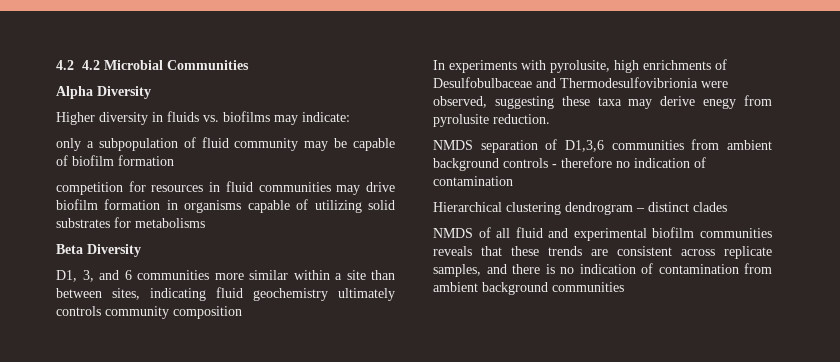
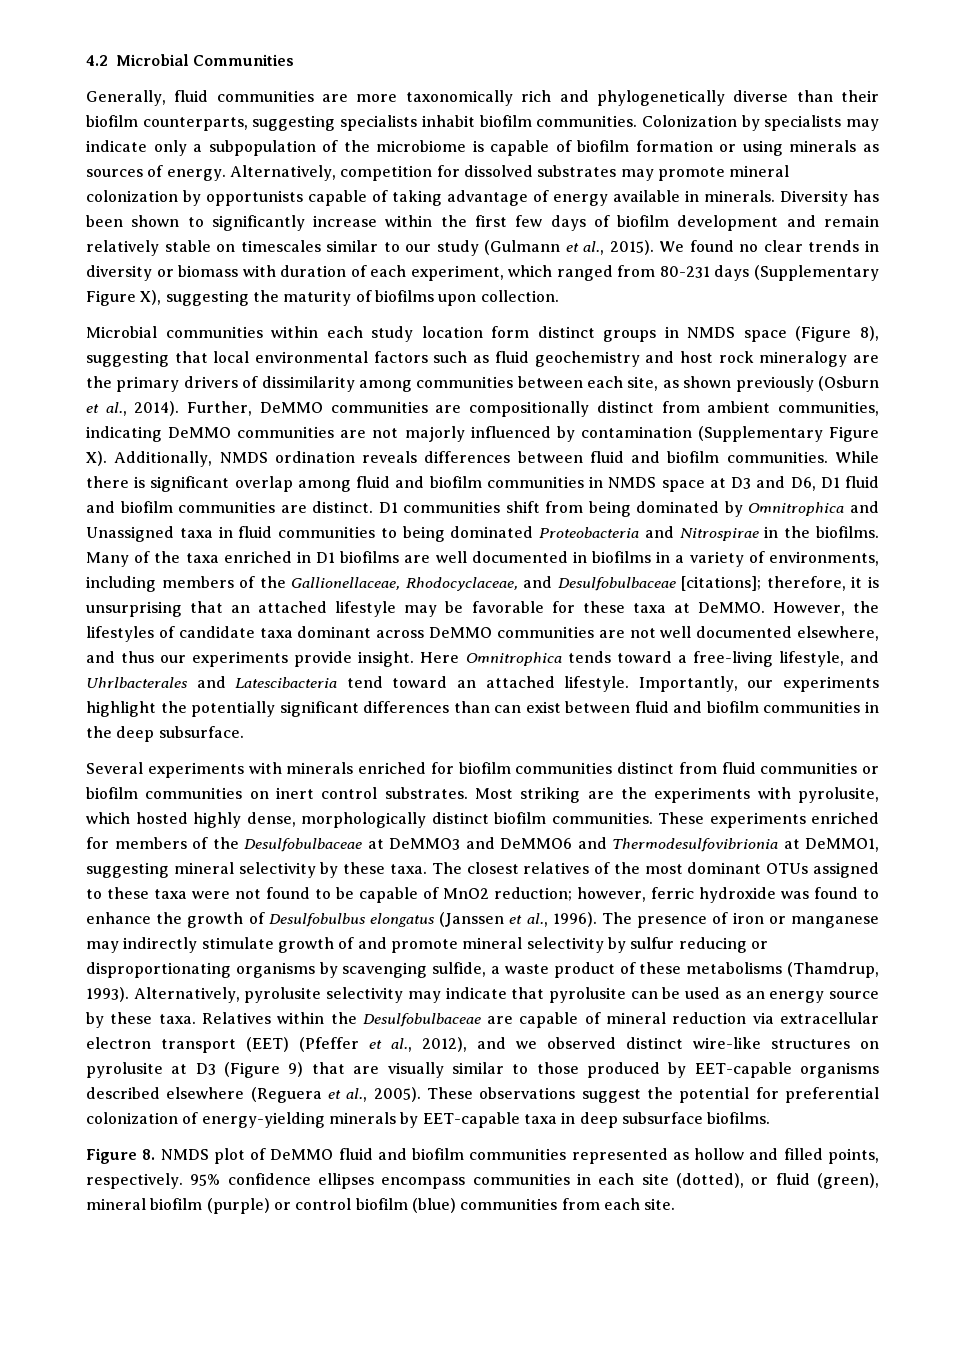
[56,60,101,70] 4.2 4.2 -> [86,55,108,66] 4.2
[56,86,151,99] [56,111,350,125] [56,137,395,151] [56,155,174,166] [56,181,395,195] [56,199,395,213] [56,217,205,228] [56,244,141,257] [56,270,395,282] [56,287,395,301] [56,306,242,319] [433,59,727,73] [433,77,728,88] [433,95,772,109] [433,114,550,127] [433,139,772,153] [433,157,706,171] [433,176,513,186] [433,202,727,215] [433,227,772,241] [433,246,772,259] [433,263,772,277] [433,282,624,295] Alpha Diversity // Higher diversity in fluids vs. biofilms may indicate: // only a subpopulation of fluid community may be capable of biofilm formation // competition for resources in fluid communities may drive biofilm formation in organisms capable of utilizing solid substrates for metabolisms // Beta Diversity // D1, 3, and 6 communities more similar within a site than between sites, indicating fluid geochemistry ultimately controls community composition // In experiments with pyrolusite, high enrichments of Desulfobulbaceae and Thermodesulfovibrionia were observed, suggesting these taxa may derive enegy from pyrolusite reduction. // NMDS separation of D1,3,6 communities from ambient background controls - therefore no indication of contamination // Hierarchical clustering dendrogram – distinct clades // NMDS of all fluid and experimental biofilm communities reveals that these trends are consistent across replicate samples, and there is no indication of contamination from ambient background communities -> [86,90,880,106] [86,115,880,131] [86,140,879,156] [86,165,790,181] [86,190,879,206] [86,215,880,231] [86,240,879,256] [86,265,880,281] [86,290,559,306] [86,326,880,342] [86,351,880,367] [86,376,879,392] [86,401,880,417] [86,426,880,442] [86,451,879,467] [86,476,880,492] [86,501,880,517] [86,526,879,542] [86,551,879,567] [86,576,879,592] [86,601,879,617] [86,626,880,642] [86,651,880,667] [86,676,880,692] [86,701,880,717] [86,726,244,742] [86,762,879,778] [86,787,880,803] [86,812,879,828] [86,837,879,852] [86,862,880,878] [86,887,879,903] [86,912,880,928] [86,937,768,953] [86,962,880,978] [86,987,879,1003] [86,1012,879,1028] [86,1037,879,1053] [86,1062,879,1078] [86,1087,880,1103] [86,1112,771,1128] [86,1148,879,1164] [86,1173,880,1189] [86,1198,676,1214] Generally, fluid communities are more taxonomically rich and phylogenetically diverse than their biofilm counterparts, suggesting specialists inhabit biofilm communities. Colonization by specialists may indicate only a subpopulation of the microbiome is capable of biofilm formation or using minerals as sources of energy. Alternatively, competition for dissolved substrates may promote mineral colonization by opportunists capable of taking advantage of energy available in minerals. Diversity has been shown to significantly increase within the first few days of biofilm development and remain relatively stable on timescales similar to our study (Gulmann et al., 2015). We found no clear trends in diversity or biomass with duration of each experiment, which ranged from 80-231 days (Supplementary Figure X), suggesting the maturity of biofilms upon collection. // Microbial communities within each study location form distinct groups in NMDS space (Figure 8), suggesting that local environmental factors such as fluid geochemistry and host rock mineralogy are the primary drivers of dissimilarity among communities between each site, as shown previously (Osburn et al., 2014). Further, DeMMO communities are compositionally distinct from ambient communities, indicating DeMMO communities are not majorly influenced by contamination (Supplementary Figure X). Additionally, NMDS ordination reveals differences between fluid and biofilm communities. While there is significant overlap among fluid and biofilm communities in NMDS space at D3 and D6, D1 fluid and biofilm communities are distinct. D1 communities shift from being dominated by Omnitrophica and Unassigned taxa in fluid communities to being dominated Proteobacteria and Nitrospirae in the biofilms. Many of the taxa enriched in D1 biofilms are well documented in biofilms in a variety of environments, including members of the Gallionellaceae, Rhodocyclaceae, and Desulfobulbaceae [citations]; therefore, it is unsurprising that an attached lifestyle may be favorable for these taxa at DeMMO. However, the lifestyles of candidate taxa dominant across DeMMO communities are not well documented elsewhere, and thus our experiments provide insight. Here Omnitrophica tends toward a free-living lifestyle, and Uhrlbacterales and Latescibacteria tend toward an attached lifestyle. Importantly, our experiments highlight the potentially significant differences than can exist between fluid and biofilm communities in the deep subsurface. // Several experiments with minerals enriched for biofilm communities distinct from fluid communities or biofilm communities on inert control substrates. Most striking are the experiments with pyrolusite, which hosted highly dense, morphologically distinct biofilm communities. These experiments enriched for members of the Desulfobulbaceae at DeMMO3 and DeMMO6 and Thermodesulfovibrionia at DeMMO1, suggesting mineral selectivity by these taxa. The closest relatives of the most dominant OTUs assigned to these taxa were not found to be capable of MnO2 reduction; however, ferric hydroxide was found to enhance the growth of Desulfobulbus elongatus (Janssen et al., 1996). The presence of iron or manganese may indirectly stimulate growth of and promote mineral selectivity by sulfur reducing or disproportionating organisms by scavenging sulfide, a waste product of these metabolisms (Thamdrup, 1993). Alternatively, pyrolusite selectivity may indicate that pyrolusite can be used as an energy source by these taxa. Relatives within the Desulfobulbaceae are capable of mineral reduction via extracellular electron transport (EET) (Pfeffer et al., 2012), and we observed distinct wire-like structures on pyrolusite at D3 (Figure 9) that are visually similar to those produced by EET-capable organisms described elsewhere (Reguera et al., 2005). These observations suggest the potential for preferential colonization of energy-yielding minerals by EET-capable taxa in deep subsurface biofilms. // Figure 8. NMDS plot of DeMMO fluid and biofilm communities represented as hollow and filled points, respectively. 95% confidence ellipses encompass communities in each site (dotted), or fluid (green), mineral biofilm (purple) or control biofilm (blue) communities from each site.

